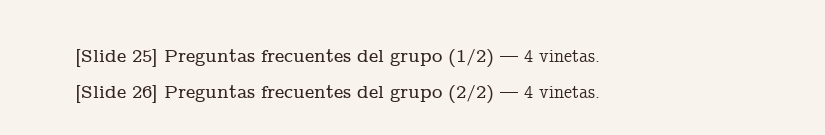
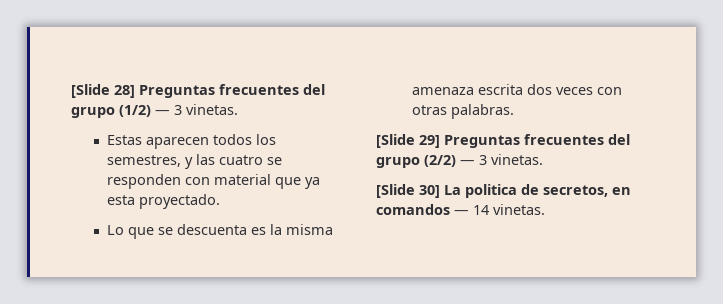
[75,49,158,67] [Slide 25] -> [71,84,135,98] [Slide 28]
[524,50,600,62] [75,85,158,103] 4 vinetas. // [Slide 26] -> [174,104,238,115] [106,134,276,149] [106,154,282,169] [106,174,320,189] [106,194,220,209] [106,224,333,239] [411,84,622,95] [411,104,514,119] [376,134,440,148] 3 vinetas. // Estas aparecen todos los semestres, y las cuatro se responden con material que ya esta proyectado. // Lo que se descuenta es la misma amenaza escrita dos veces con otras palabras. // [Slide 29]
[524,86,600,98] 4 vinetas. -> [479,154,543,165] [376,184,631,198] [376,204,545,215] 3 vinetas. // [Slide 30] La politica de secretos, en comandos — 14 vinetas.

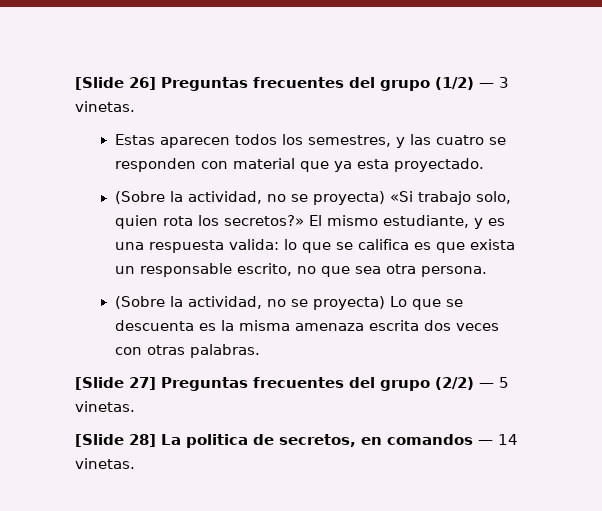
[71,84,135,98] [Slide 28] -> [75,77,156,90] [Slide 26]
(220, 201) none -> [114,191,511,205] [114,215,505,229] [114,239,515,253] [114,263,487,277] [114,296,385,310] (Sobre la actividad, no se proyecta) «Si trabajo solo, quien rota los secretos?» El mismo estudiante, y es una respuesta valida: lo que se califica es que exista un responsable escrito, no que sea otra persona. // (Sobre la actividad, no se proyecta)
[419,135,440,148] 29] -> [129,377,156,390] 27]
[479,155,487,165] 3 -> [499,377,509,388] 5
[419,185,440,198] 30] -> [129,434,156,447] 28]

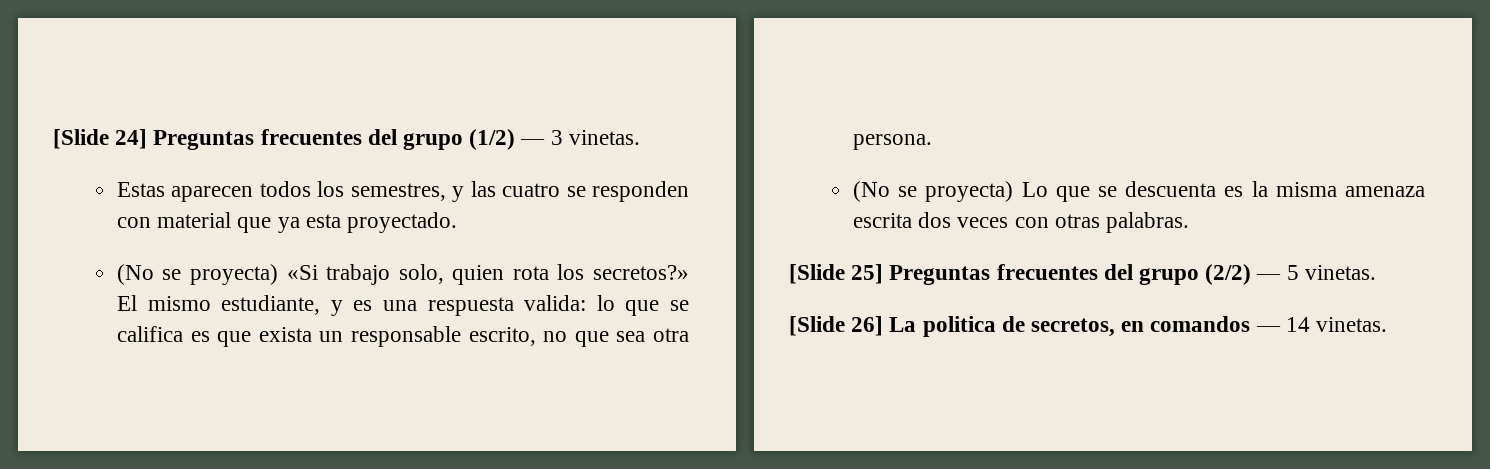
[75,77,156,90] [Slide 26] -> [53,129,148,149] [Slide 24]
[114,191,286,204] (Sobre la actividad, no -> [116,264,154,285] (No
[114,296,286,309] (Sobre la actividad, no -> [852,181,890,202] (No
[129,377,156,390] 27] -> [851,264,884,284] 25]
[129,434,156,447] 28] -> [851,316,884,336] 26]

